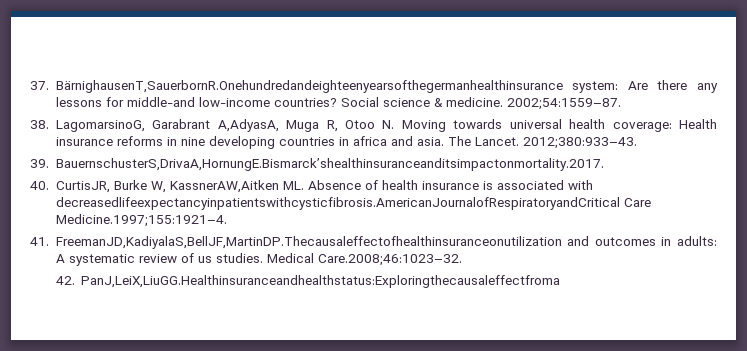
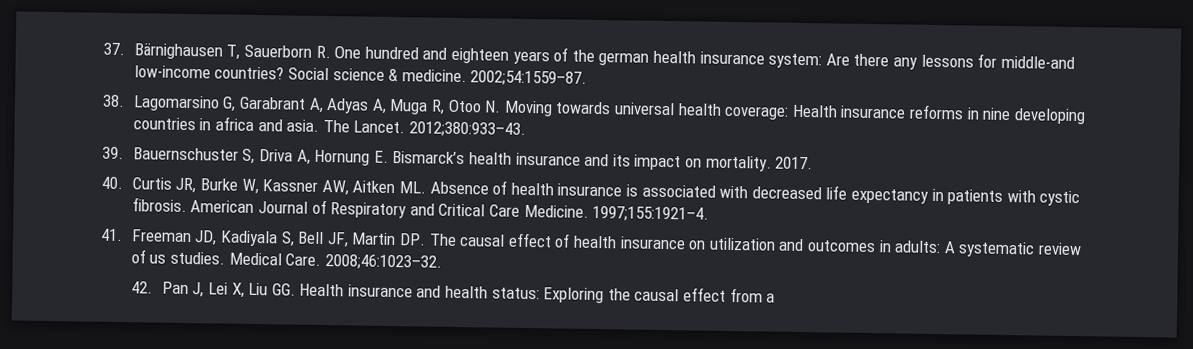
[55,80,563,93] BärnighausenT,SauerbornR.Onehundredandeighteenyearsofthegermanhealthinsurance -> [133,43,765,66] Bärnighausen T, Sauerborn R. One hundred and eighteen years of the german health insurance
[55,119,279,132] LagomarsinoG, Garabrant A,AdyasA, -> [132,95,387,114] Lagomarsino G, Garabrant A, Adyas A,
[55,158,604,171] [30,180,279,193] BauernschusterS,DrivaA,HornungE.Bismarck’shealthinsuranceanditsimpactonmortality.2017. // 40. CurtisJR, Burke W, KassnerAW,Aitken -> [132,147,814,172] [101,176,396,196] Bauernschuster S, Driva A, Hornung E. Bismarck’s health insurance and its impact on mortality. 2017. // 40. Curtis JR, Burke W, Kassner AW, Aitken
[55,197,651,210] [55,214,227,227] [30,236,562,249] decreasedlifeexpectancyinpatientswithcysticfibrosis.AmericanJournalofRespiratoryandCritical Care Medicine.1997;155:1921–4. // 41. FreemanJD,KadiyalaS,BellJF,MartinDP.Thecausaleffectofhealthinsuranceonutilization -> [751,185,1081,207] [131,197,710,222] [100,228,776,251] decreased life expectancy in patients with cystic fibrosis. American Journal of Respiratory and Critical Care Medicine. 1997;155:1921–4. // 41. Freeman JD, Kadiyala S, Bell JF, Martin DP. The causal effect of health insurance on utilization
[317,254,462,266] Care.2008;46:1023–32. -> [285,253,442,270] Care. 2008;46:1023–32.
[81,275,561,288] PanJ,LeiX,LiuGG.Healthinsuranceandhealthstatus:Exploringthecausaleffectfroma -> [161,281,776,304] Pan J, Lei X, Liu GG. Health insurance and health status: Exploring the causal effect from a

